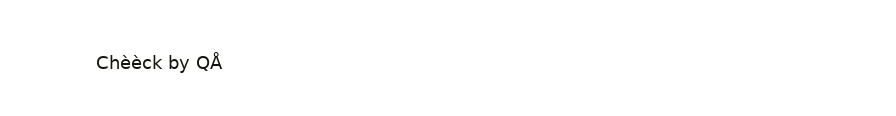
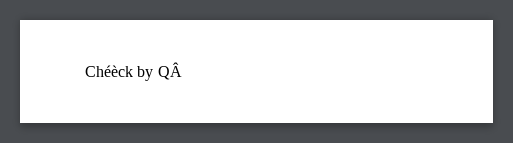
[96,52,223,73] Chèèck by QÅ -> [85,62,182,81] Chéèck by QÂ

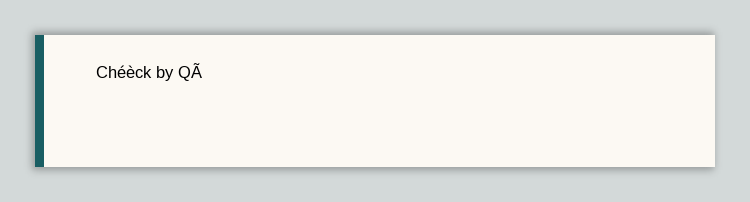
[157,62,182,80] QÂ -> [178,63,202,81] QÃ

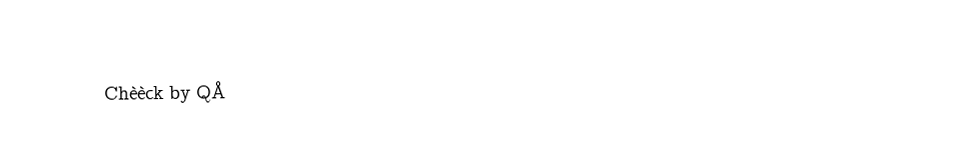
[96,63,202,81] Chéèck by QÃ -> [104,81,226,103] Chèèck by QÅ

